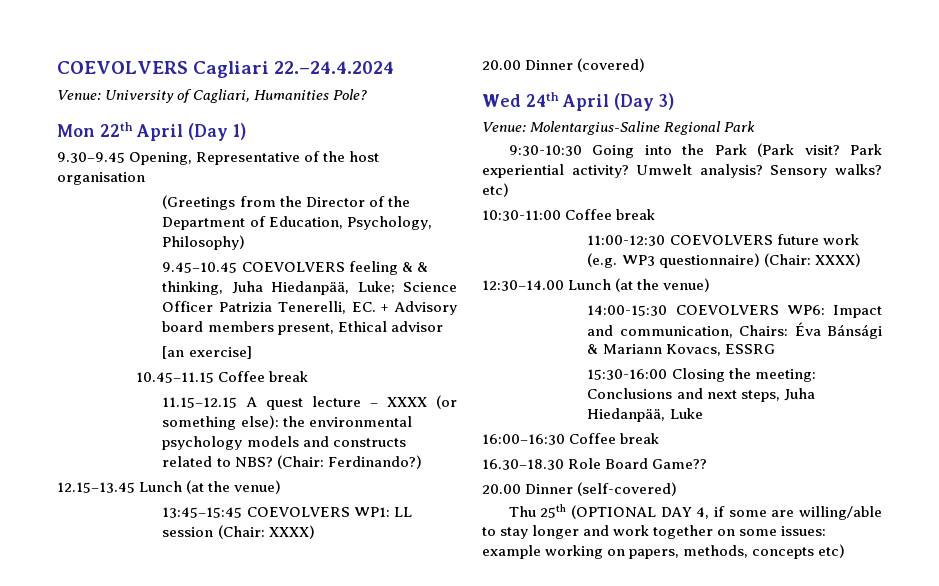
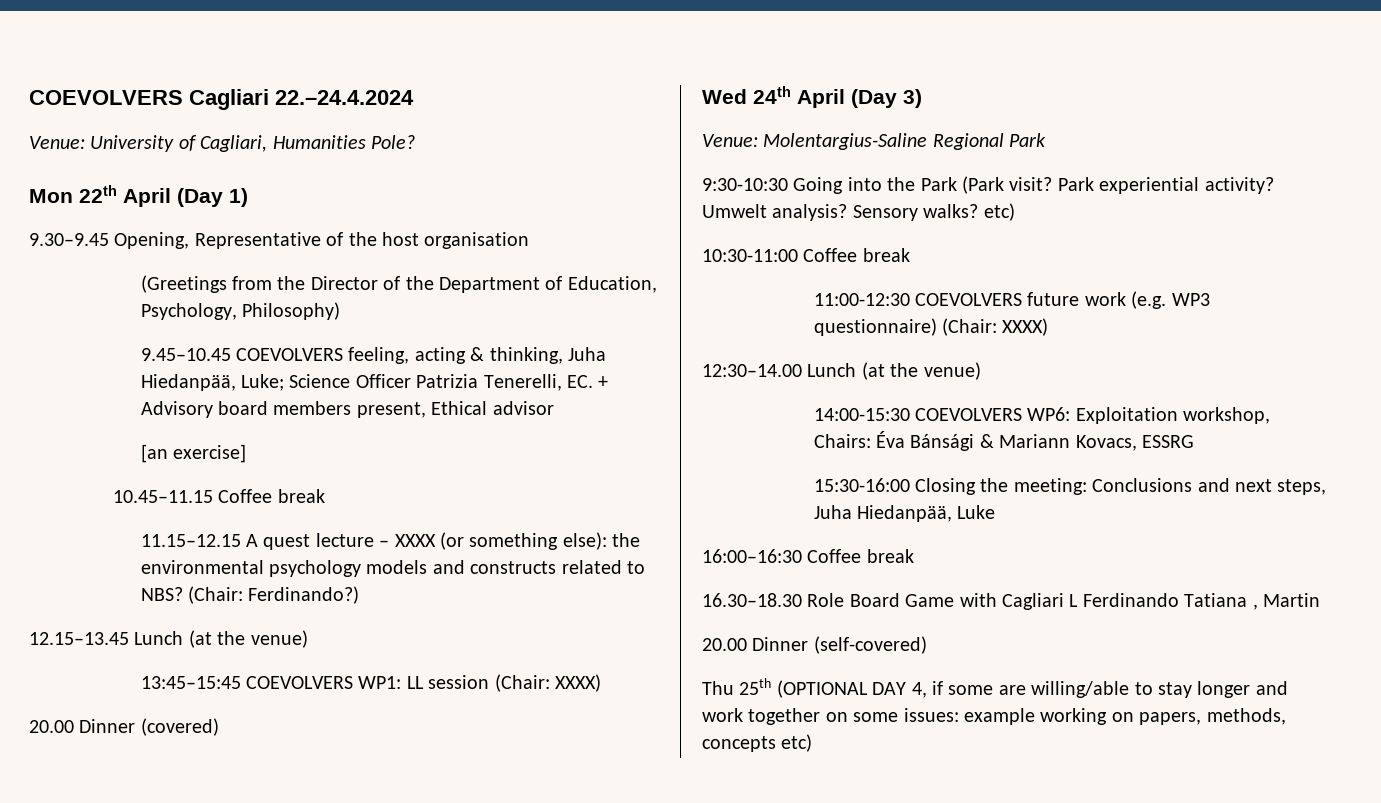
[348,261,413,275] feeling & -> [348,347,466,364] feeling, acting
[833,305,882,318] [587,325,733,338] Impact and communication, -> [1075,407,1271,424] Exploitation workshop,
[652,459,708,469] Game?? -> [905,593,1320,610] Game with Cagliari L Ferdinando Tatiana , Martin

